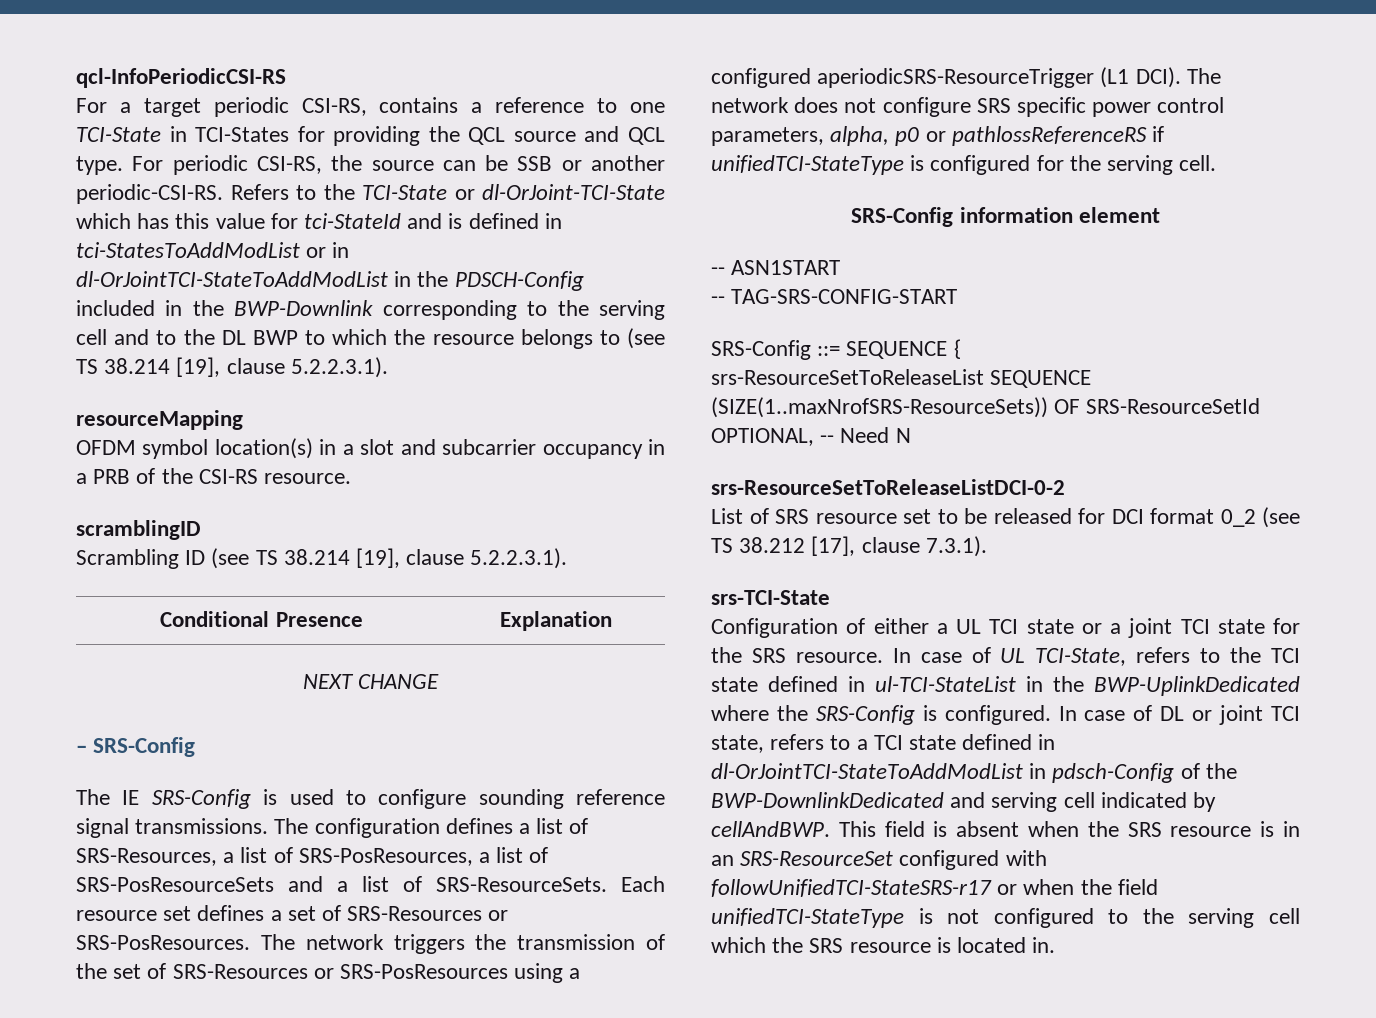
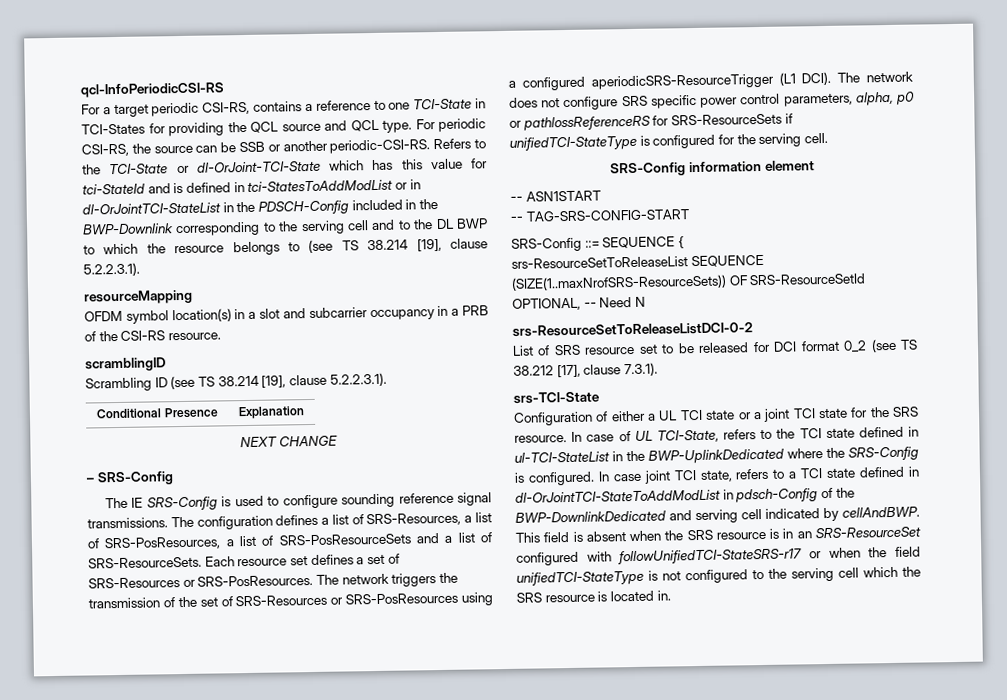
[76,271,388,287] dl-OrJointTCI-StateToAddModList -> [82,202,221,215] dl-OrJointTCI-StateList
(1147, 136) none -> [652,113,782,126] for SRS-ResourceSets
[1133,705,1213,721] of DL or -> (642, 477) none

